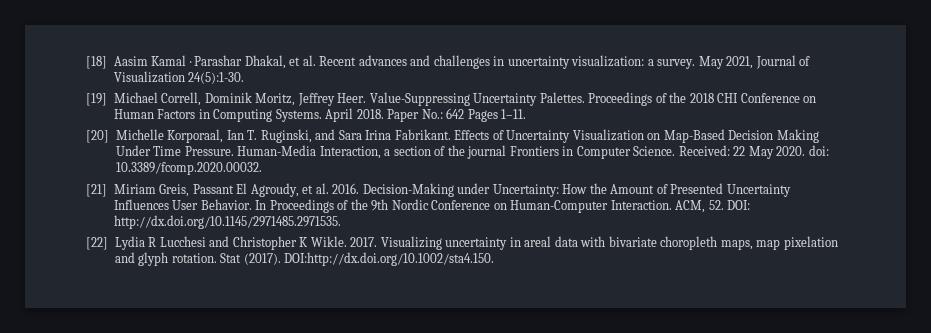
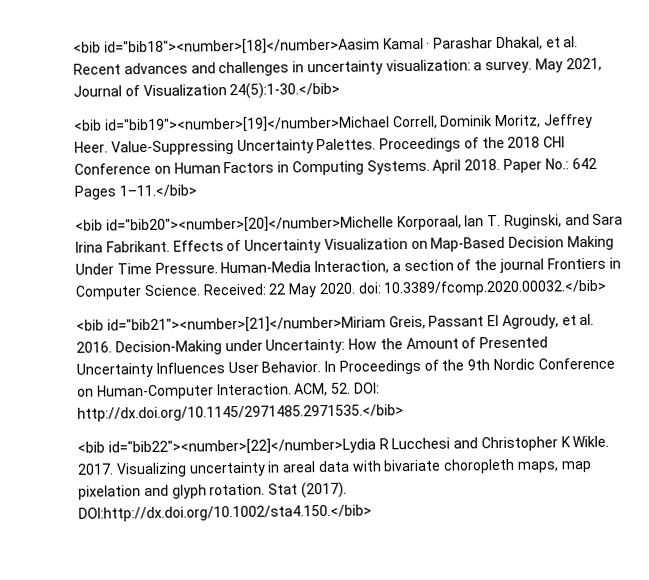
[86,56,148,69] [18] Aasim -> [73,37,380,56] <bib id="bib18"><number>[18]</number>Aasim
[188,72,245,84] [86,92,158,106] 24(5):1-30. // [19] Michael -> [229,81,341,100] [74,115,390,134] 24(5):1-30.</bib> // <bib id="bib19"><number>[19]</number>Michael
[501,109,527,119] [86,129,164,143] 1–11. // [20] Michelle -> [118,184,197,198] [75,215,394,234] 1–11.</bib> // <bib id="bib20"><number>[20]</number>Michelle
[115,162,262,175] [86,184,156,197] 10.3389/fcomp.2020.00032. // [21] Miriam -> [383,279,608,297] [76,315,386,334] 10.3389/fcomp.2020.00032.</bib> // <bib id="bib21"><number>[21]</number>Miriam
[113,215,341,229] [86,236,145,250] http://dx.doi.org/10.1145/2971485.2971535. // [22] Lydia -> [77,404,404,422] [77,437,376,456] http://dx.doi.org/10.1145/2971485.2971535.</bib> // <bib id="bib22"><number>[22]</number>Lydia
[284,252,495,266] DOI:http://dx.doi.org/10.1002/sta4.150. -> [78,504,372,522] DOI:http://dx.doi.org/10.1002/sta4.150.</bib>

